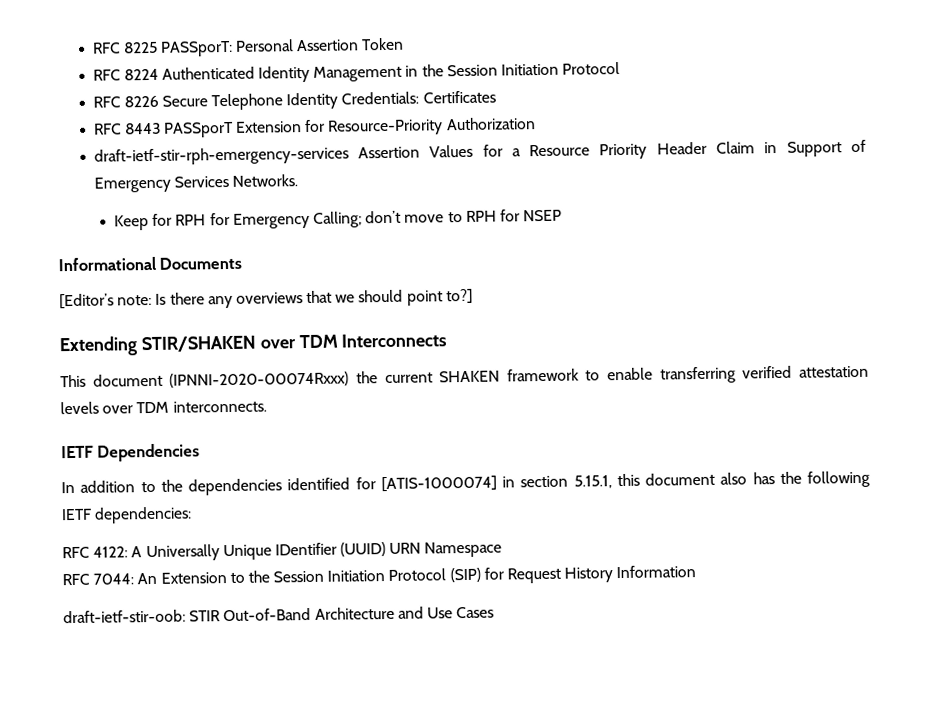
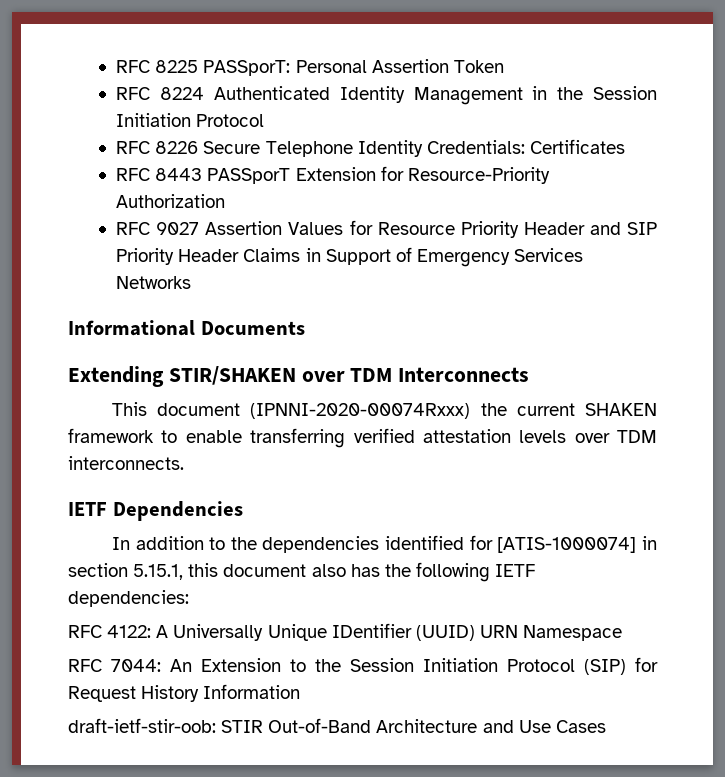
[93,146,349,166] draft-ietf-stir-rph-emergency-services -> [116,222,200,235] RFC 9027
[511,148,521,157] a -> (373, 227) none
[716,141,756,154] Claim -> [589,222,658,235] [116,248,301,265] and SIP Priority Header Claims
[231,174,298,187] [114,209,563,231] [58,256,243,272] [59,288,473,310] Networks. // Keep for RPH for Emergency Calling; don’t move to RPH for NSEP // Informational Documents // [Editor’s note: Is there any overviews that we should point to?] -> [116,276,192,289] [68,320,305,336] Networks // Informational Documents

